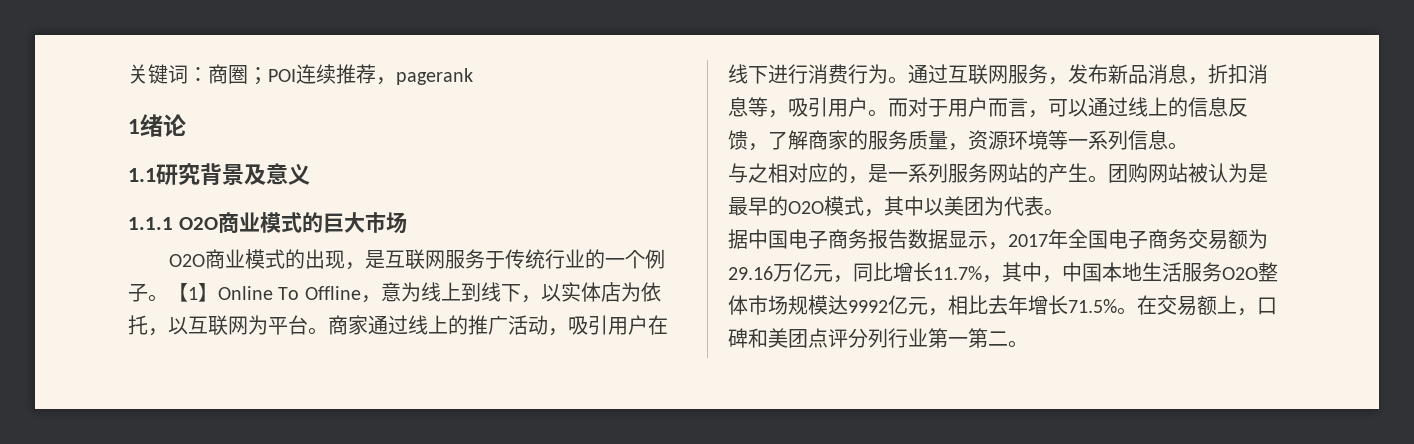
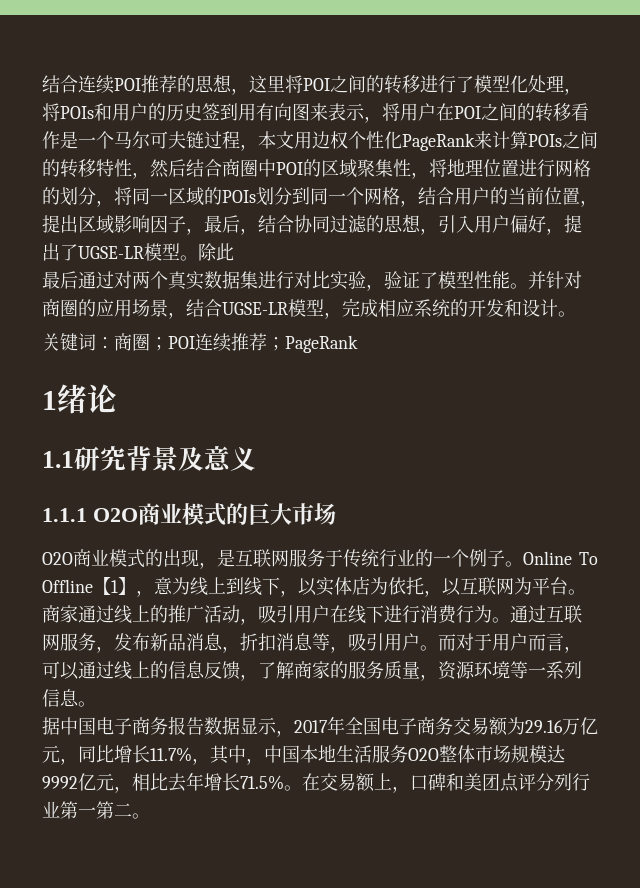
(128, 74) none -> [42,74,582,95] [42,103,589,123] [42,131,598,151] [42,159,591,179] [42,187,598,207] [42,214,582,235] [42,243,234,261] [42,271,582,291] [42,298,576,319] 结合连续POI推荐的思想，这里将POI之间的转移进行了模型化处理，将POIs和用户的历史签到用有向图来表示，将用户在POI之间的转移看作是一个马尔可夫链过程，本文用边权个性化PageRank来计算POIs之间的转移特性，然后结合商圈中POI的区域聚集性，将地理位置进行网格的划分，将同一区域的POIs划分到同一个网格，结合用户的当前位置，提出区域影响因子，最后，结合协同过滤的思想，引入用户偏好，提出了UGSE-LR模型。除此 // 最后通过对两个真实数据集进行对比实验，验证了模型性能。并针对商圈的应用场景，结合UGSE-LR模型，完成相应系统的开发和设计。 //
[376,68,473,85] ，pagerank -> [267,335,358,353] ；PageRank
[168,283,361,302] 【1】Online To Offline -> [523,551,598,565] [42,577,136,595] Online To Offline【1】
[728,163,1268,184] [728,196,1064,217] // 与之相对应的，是一系列服务网站的产生。团购网站被认为是最早的O2O模式，其中以美团为代表。 -> (96, 704) none

